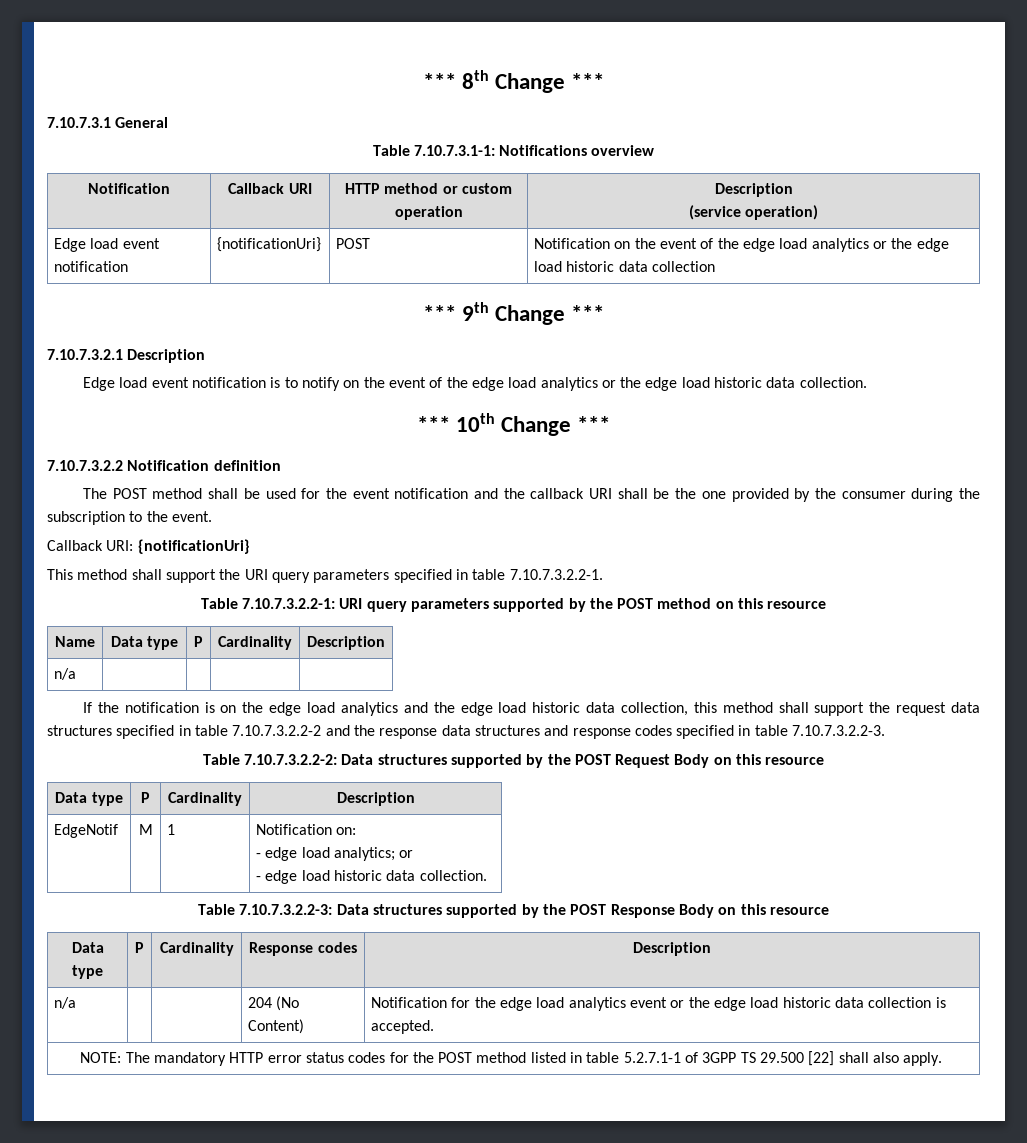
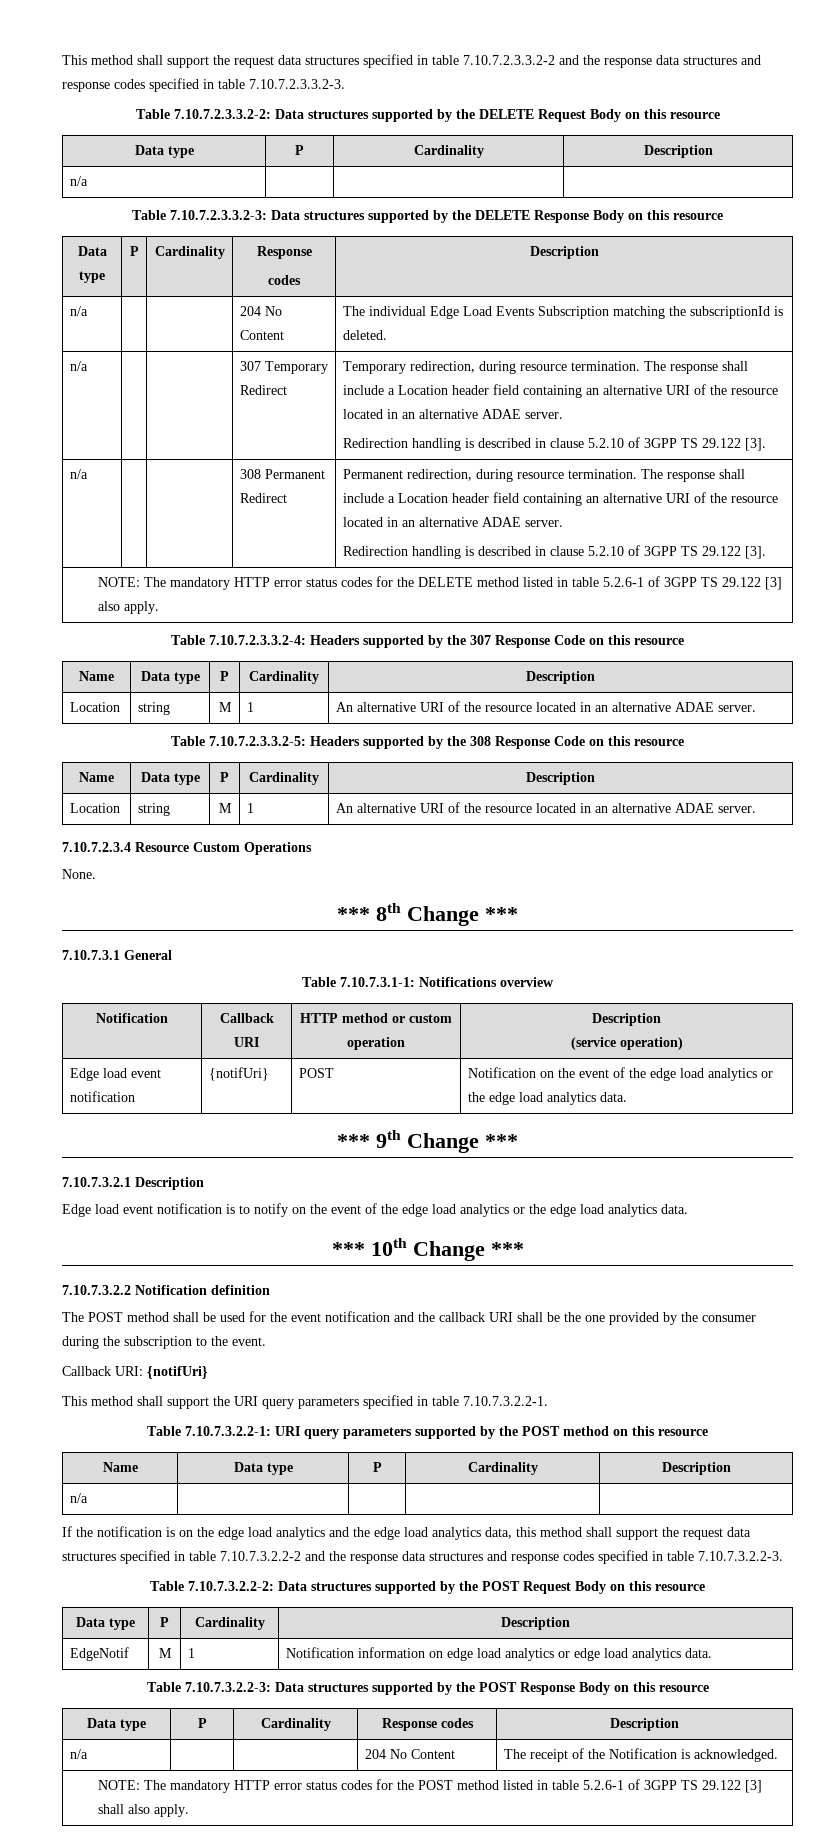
(422, 81) none -> [62,54,761,68] [62,78,345,92] [135,109,720,122] [134,145,194,158] [295,145,304,155] [413,145,484,158] [643,145,713,158] [69,176,88,186] [132,210,723,223] [77,246,107,256] [79,271,105,283] [129,246,139,256] [154,246,225,259] [256,246,312,259] [268,275,301,285] [529,246,599,259] [69,306,88,316] [239,306,282,316] [239,330,284,340] [342,306,783,319] [342,330,387,340] [69,361,88,371] [239,361,328,374] [239,385,287,395] [342,361,748,374] [342,384,778,398] [342,409,563,419] [342,437,766,451] [69,469,88,479] [239,469,325,479] [239,493,287,503] [342,469,745,482] [342,492,778,506] [342,517,563,527] [342,545,766,559] [97,576,782,590] [97,601,159,614] [171,635,684,648] [79,671,114,681] [140,671,200,684] [220,671,229,681] [249,671,319,684] [526,671,595,684] [69,702,120,712] [137,702,170,715] [218,702,232,712] [246,702,254,712] [335,701,756,712] [171,736,684,749] [79,772,114,782] [140,772,200,785] [220,772,229,782] [249,772,319,785] [526,772,595,785] [69,803,120,813] [137,803,170,816] [218,803,232,813] [246,803,254,813] [335,802,756,813] [62,842,312,855] [62,869,96,879] This method shall support the request data structures specified in table 7.10.7.2.3.3.2-2 and the response data structures and response codes specified in table 7.10.7.2.3.3.2-3. // Table 7.10.7.2.3.3.2-2: Data structures supported by the DELETE Request Body on this resource // Data type | P | Cardinality | Description // n/a | | | // Table 7.10.7.2.3.3.2-3: Data structures supported by the DELETE Response Body on this resource // Data type | P | Cardinality | Response // codes | Description // n/a | | | 204 No Content | The individual Edge Load Events Subscription matching the subscriptionId is deleted. // n/a | | | 307 Temporary Redirect | Temporary redirection, during resource termination. The response shall include a Location header field containing an alternative URI of the resource located in an alternative ADAE server. // Redirection handling is described in clause 5.2.10 of 3GPP TS 29.122 [3]. // n/a | | | 308 Permanent Redirect | Permanent redirection, during resource termination. The response shall include a Location header field containing an alternative URI of the resource located in an alternative ADAE server. // Redirection handling is described in clause 5.2.10 of 3GPP TS 29.122 [3]. // NOTE: The mandatory HTTP error status codes for the DELETE method listed in table 5.2.6-1 of 3GPP TS 29.122 [3] also apply. // Table 7.10.7.2.3.3.2-4: Headers supported by the 307 Response Code on this resource // Name | Data type | P | Cardinality | Description // Location | string | M | 1 | An alternative URI of the resource located in an alternative ADAE server. // Table 7.10.7.2.3.3.2-5: Headers supported by the 308 Response Code on this resource // Name | Data type | P | Cardinality | Description // Location | string | M | 1 | An alternative URI of the resource located in an alternative ADAE server. // 7.10.7.2.3.4 Resource Custom Operations // None. //
[217,237,322,252] {notificationUri} -> [208,1067,269,1081] {notifUri}
[566,261,716,272] historic data collection -> [546,1092,627,1105] analytics data.
[714,377,867,388] historic data collection. -> [608,1204,688,1217] analytics data.
[137,539,250,554] {notificationUri} -> [147,1366,208,1379] {notifUri}
[532,702,688,716] historic data collection, -> [432,1527,512,1540] analytics data,
[336,827,357,835] [256,847,414,861] [256,870,487,884] on: // - edge load analytics; or // - edge load historic data collection. -> [357,1647,712,1661] information on edge load analytics or edge load analytics data.
[276,996,300,1011] [248,1019,305,1034] [371,997,946,1011] [371,1020,435,1034] (No Content) | Notification for the edge load analytics event or the edge load historic data collection is accepted. -> [389,1749,455,1759] [503,1748,778,1762] No Content | The receipt of the Notification is acknowledged.
[623,1051,835,1066] 5.2.7.1-1 of 3GPP TS 29.500 [22] -> [582,1779,762,1793] 5.2.6-1 of 3GPP TS 29.122 [3]

